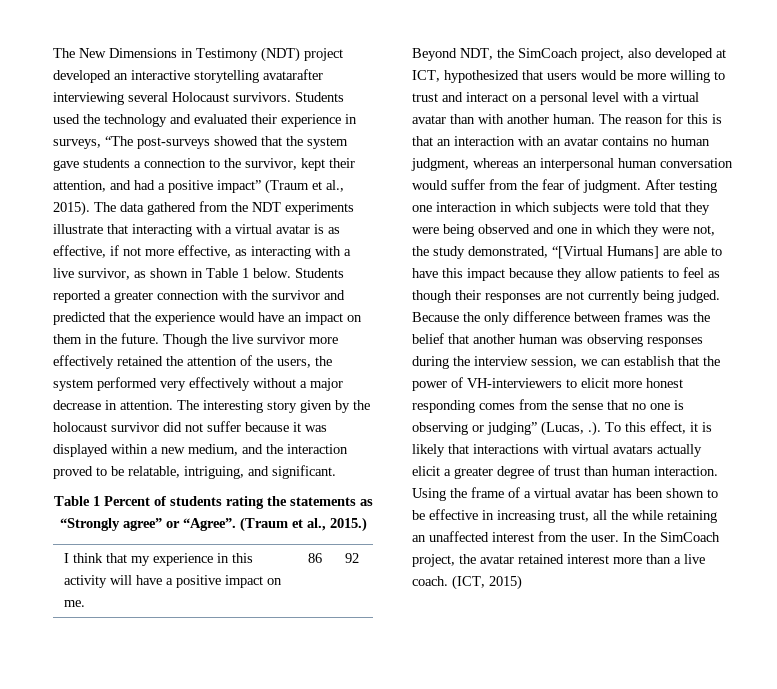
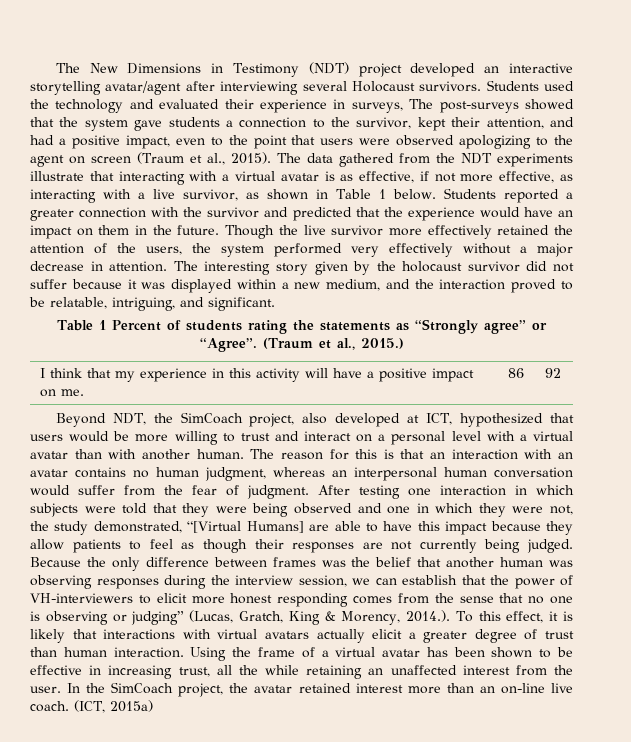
[263,69,323,80] avatarafter -> [105,81,215,95] avatar/agent after
[105,136,133,146] “The -> [409,99,434,109] The
[217,180,261,193] impact” -> [125,135,574,149] [30,155,132,167] impact, even to the point that users were observed apologizing to the agent on screen
[588,421,601,436] .). -> [238,610,451,625] Gratch, King & Morency, 2014.).
[674,557,681,564] a -> [479,683,545,694] an on-line
[489,575,522,590] 2015) -> [109,700,153,712] 2015a)

